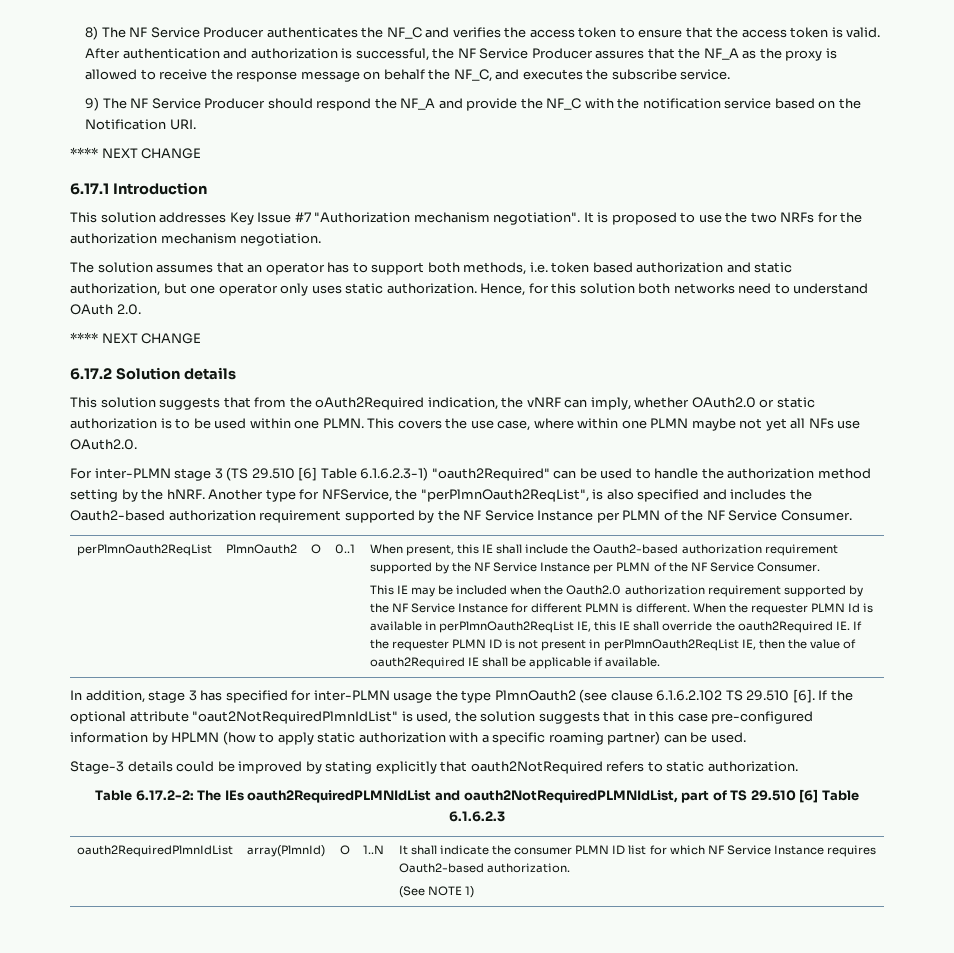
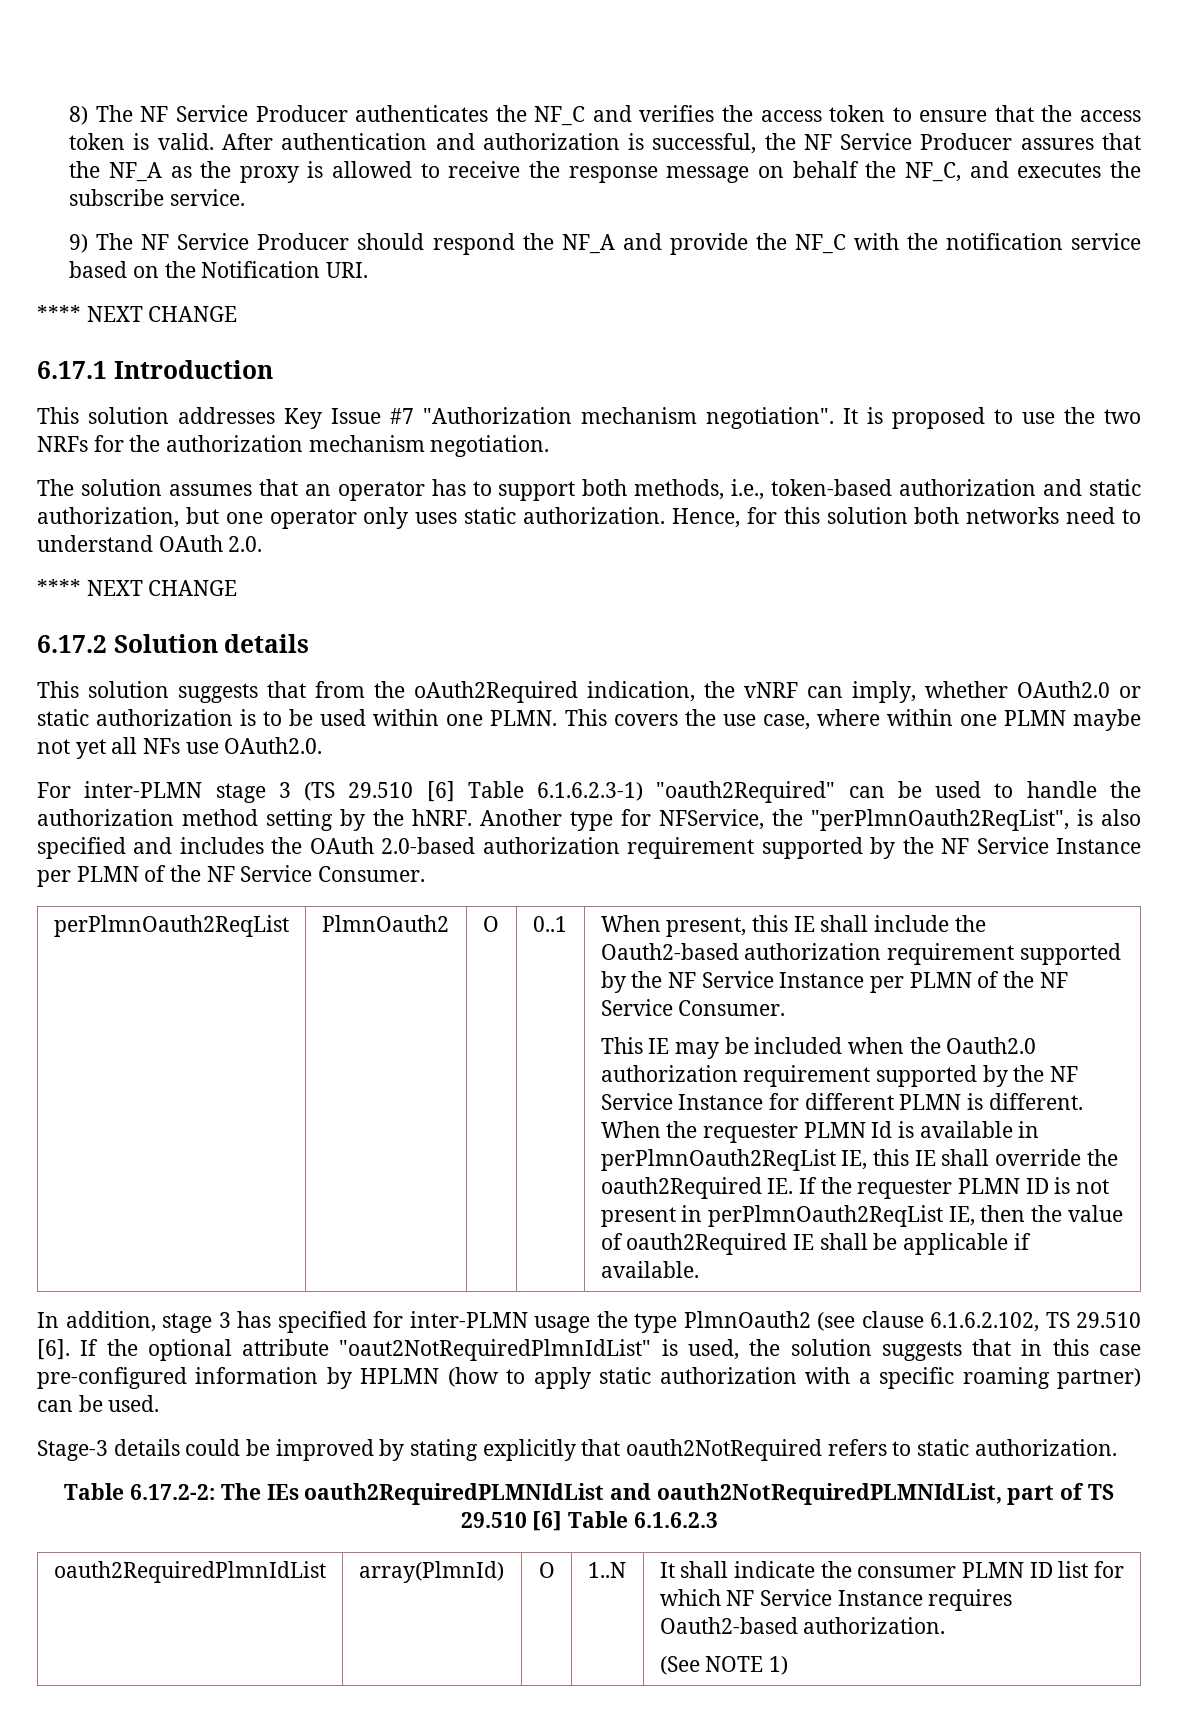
[529,262,633,273] i.e. token based -> [731,479,893,500] i.e., token-based
[70,510,165,521] Oauth2-based -> [309,837,476,854] OAuth 2.0-based
[656,690,723,701] 6.1.6.2.102 -> [930,1312,1039,1332] 6.1.6.2.102,

